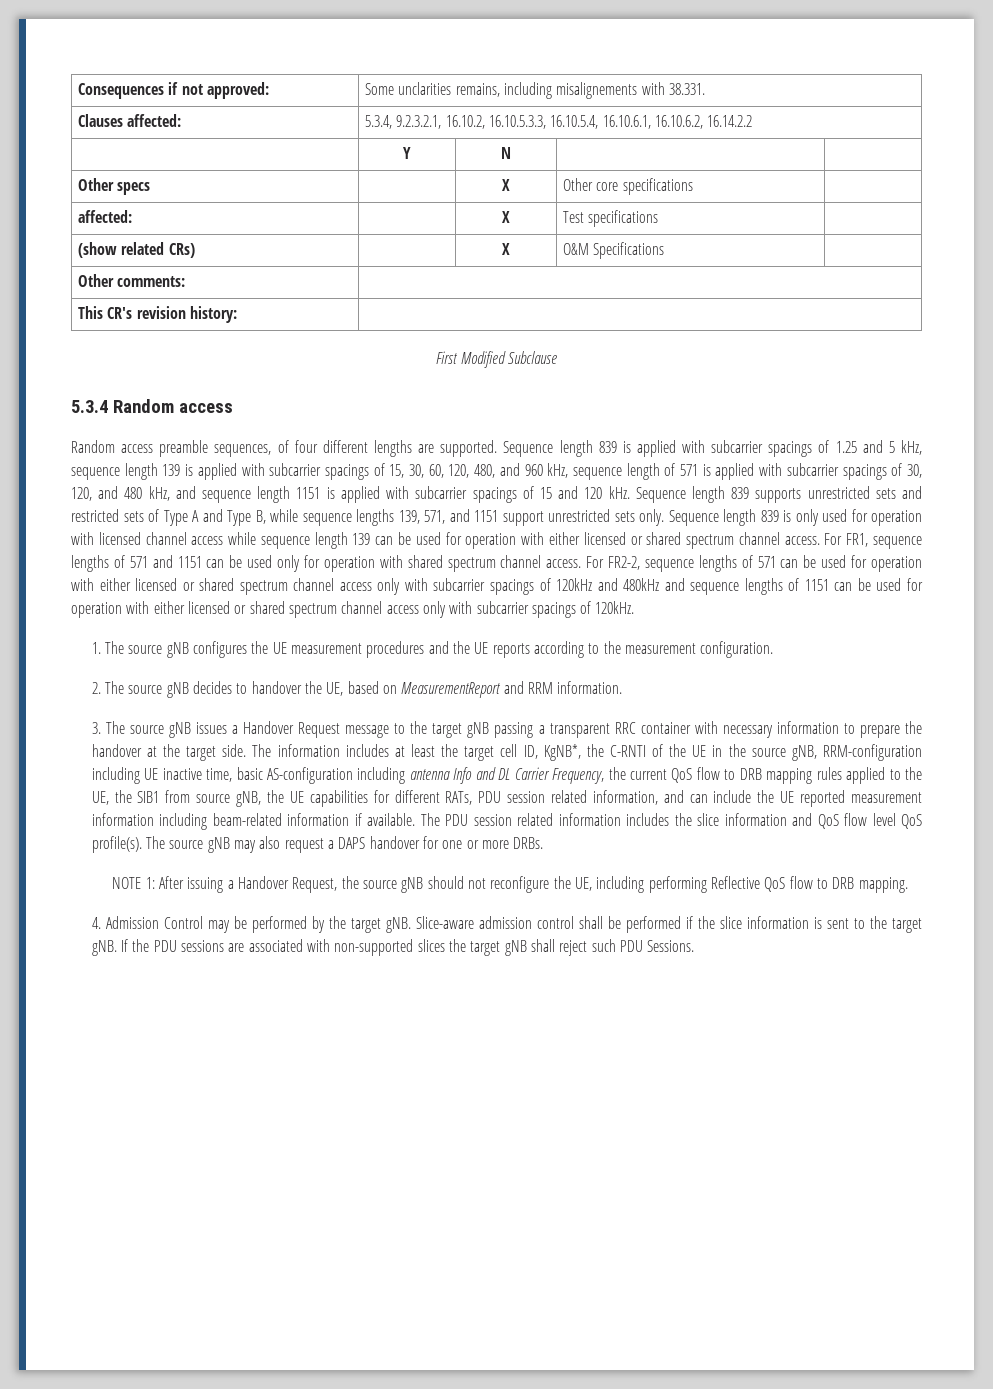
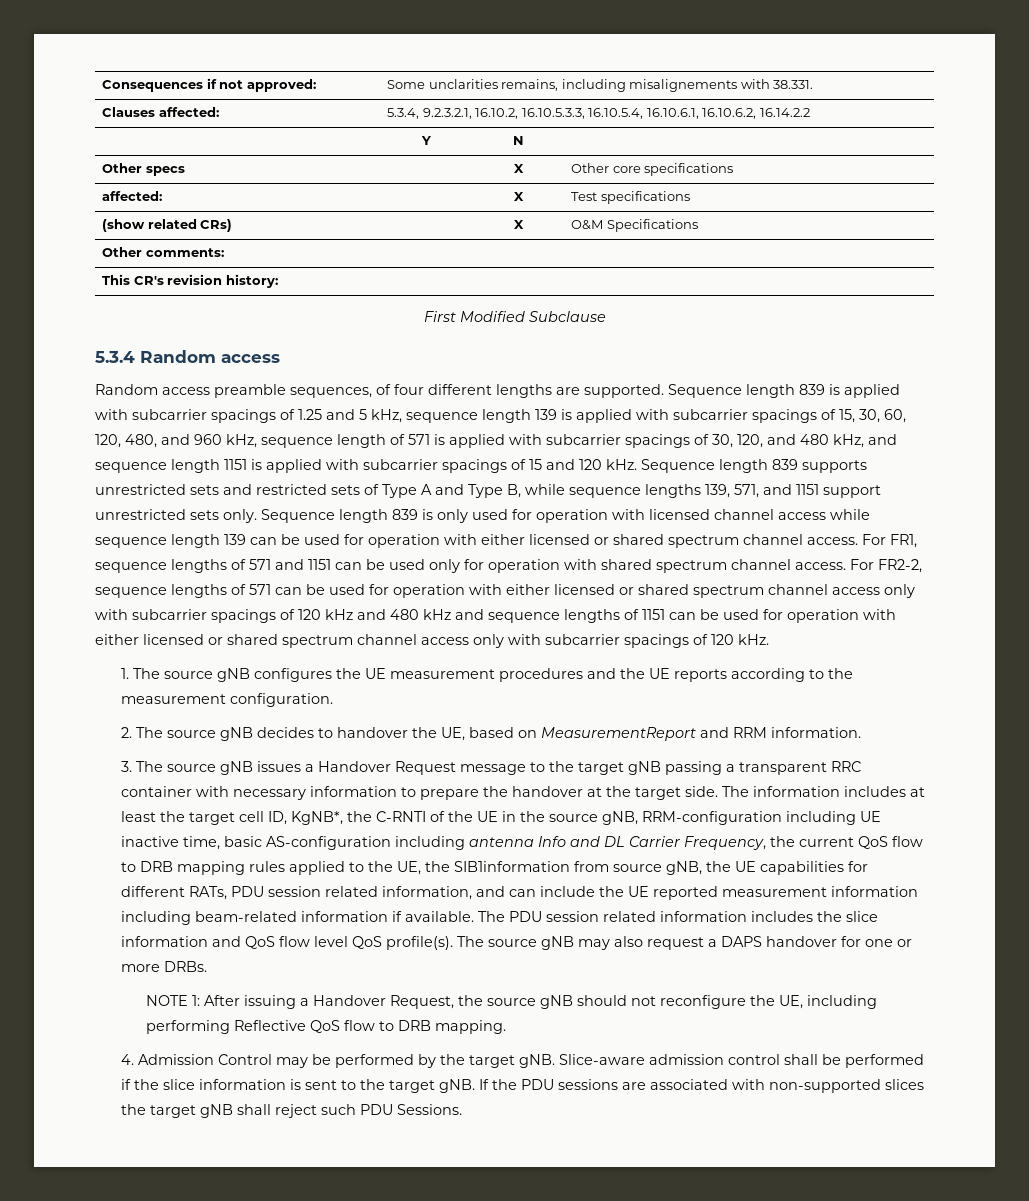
[556,578,660,591] 120kHz and 480kHz -> [298,609,451,620] 120 kHz and 480 kHz
[595,601,635,614] 120kHz. -> [711,634,769,645] 120 kHz.
[137,791,160,803] SIB1 -> [453,861,570,872] SIB1information

